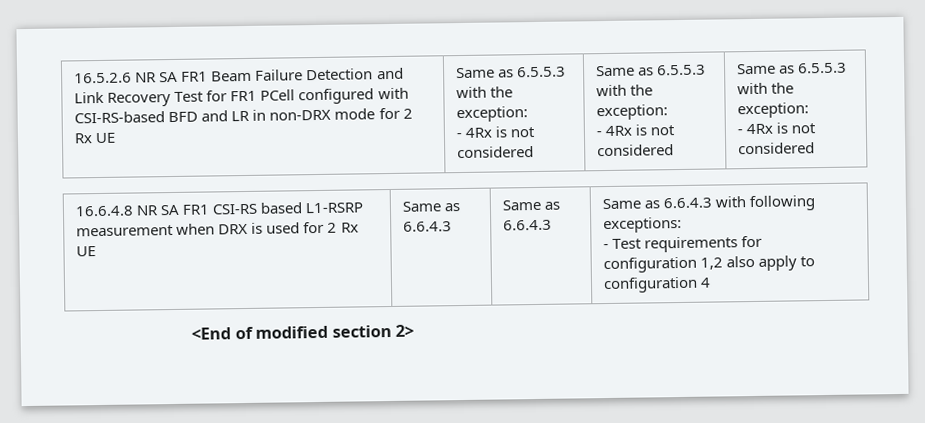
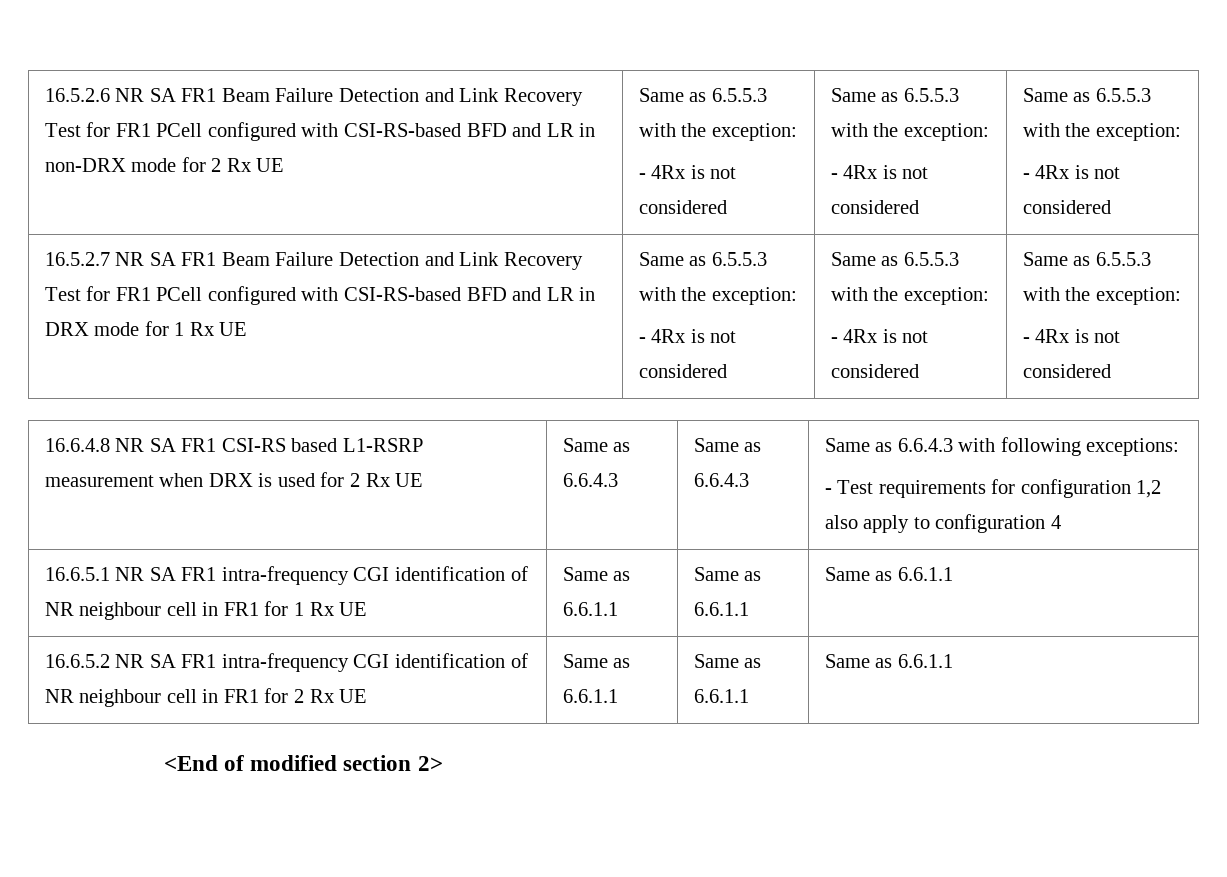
(816, 148) none -> [44,252,583,270] [44,286,596,305] [44,321,248,336] [638,252,767,266] [638,287,797,305] [638,329,737,343] [638,364,727,378] [830,252,959,266] [830,287,989,305] [830,329,929,343] [830,364,919,378] [1022,252,1151,266] [1022,287,1181,305] [1022,329,1121,343] [1022,364,1111,378] // 16.5.2.7 NR SA FR1 Beam Failure Detection and Link Recovery Test for FR1 PCell configured with CSI-RS-based BFD and LR in DRX mode for 1 Rx UE | Same as 6.5.5.3 with the exception: // - 4Rx is not considered | Same as 6.5.5.3 with the exception: // - 4Rx is not considered | Same as 6.5.5.3 with the exception: // - 4Rx is not considered
(712, 282) none -> [44,566,528,585] [44,601,368,620] [562,567,631,581] [562,602,618,616] [693,567,762,581] [693,602,749,616] [824,567,953,581] [44,653,528,672] [44,688,368,707] [562,654,631,668] [562,689,618,703] [693,654,762,668] [693,689,749,703] [824,654,953,668] // 16.6.5.1 NR SA FR1 intra-frequency CGI identification of NR neighbour cell in FR1 for 1 Rx UE | Same as 6.6.1.1 | Same as 6.6.1.1 | Same as 6.6.1.1 // 16.6.5.2 NR SA FR1 intra-frequency CGI identification of NR neighbour cell in FR1 for 2 Rx UE | Same as 6.6.1.1 | Same as 6.6.1.1 | Same as 6.6.1.1

